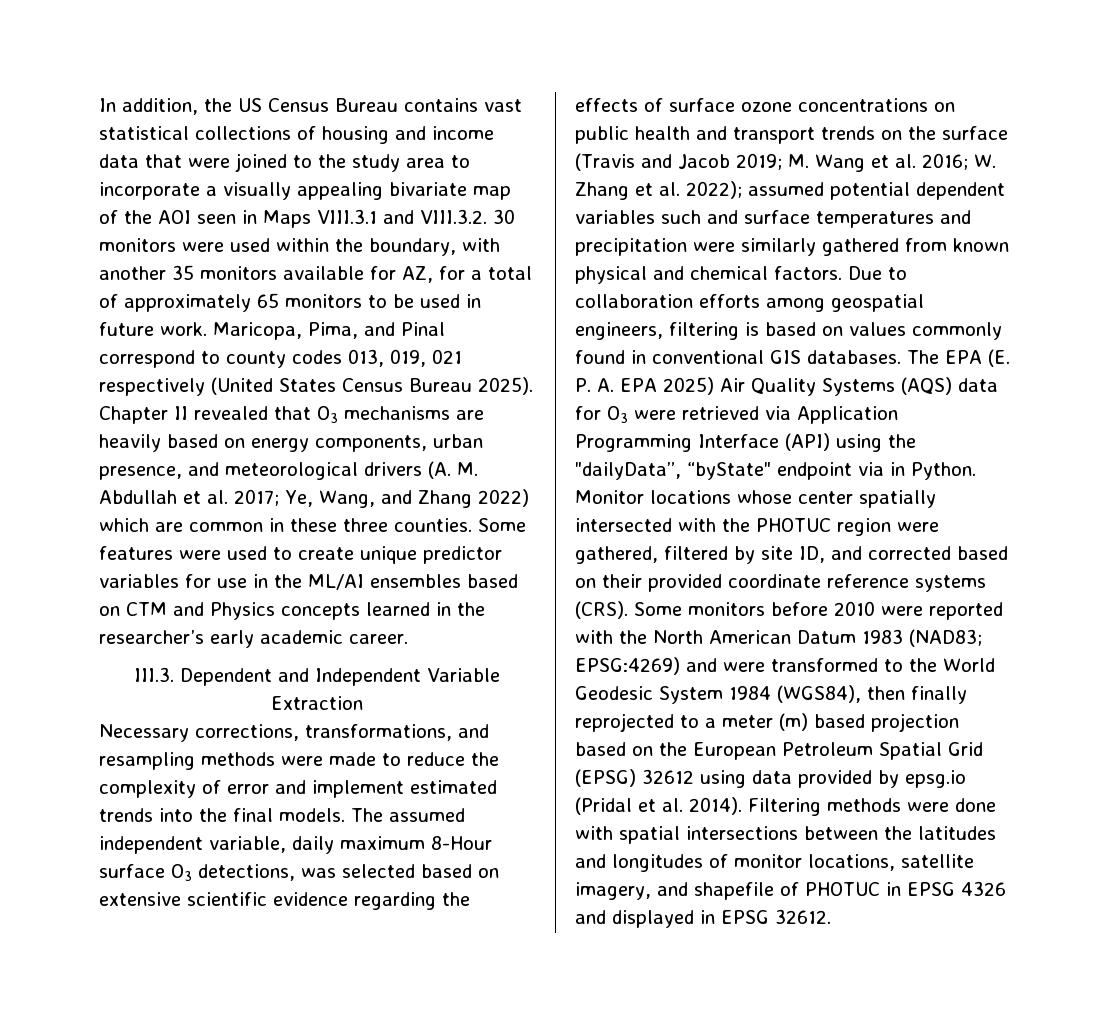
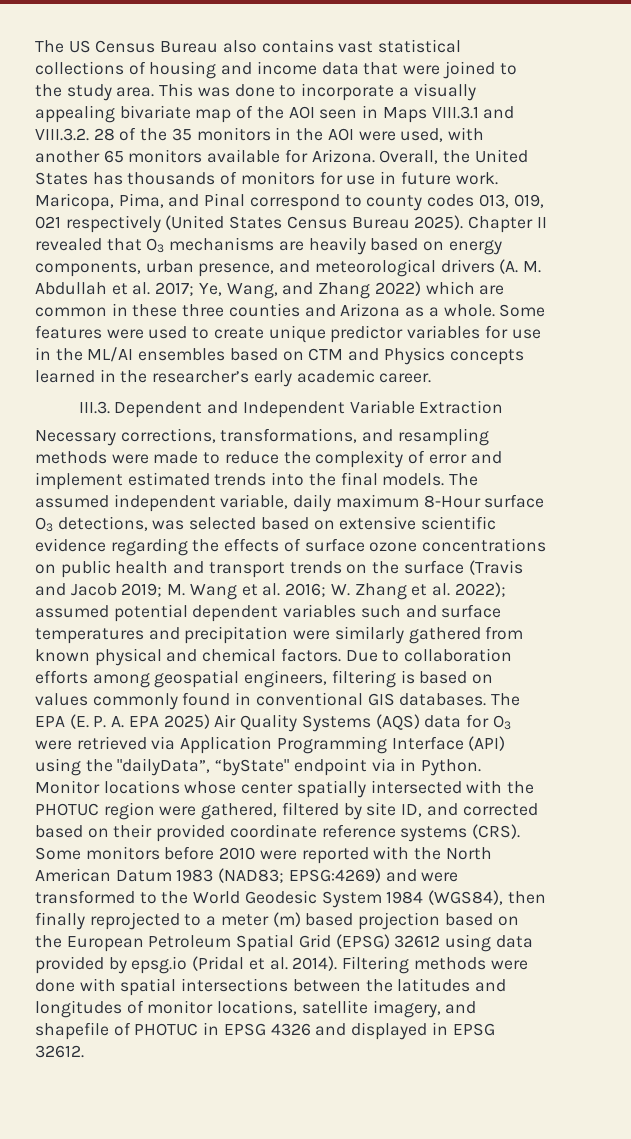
[99,98,232,115] In addition, the -> [35,40,64,53] The
(398, 105) none -> [222,40,257,53] also
[406,158,445,168] area -> [116,83,275,97] area. This was done
[493,209,515,224] [99,238,456,256] 30 monitors were used within the boundary, -> [93,127,444,142] 28 of the 35 monitors in the AOI were used,
[172,265,194,280] 35 -> [103,150,124,163] 65
[402,266,532,283] [99,293,460,312] AZ, for a total of approximately 65 monitors to be used -> [311,149,528,164] [35,171,376,185] Arizona. Overall, the United States has thousands of monitors for use
[394,518,472,532] counties. -> [228,303,495,317] counties and Arizona as a whole.

